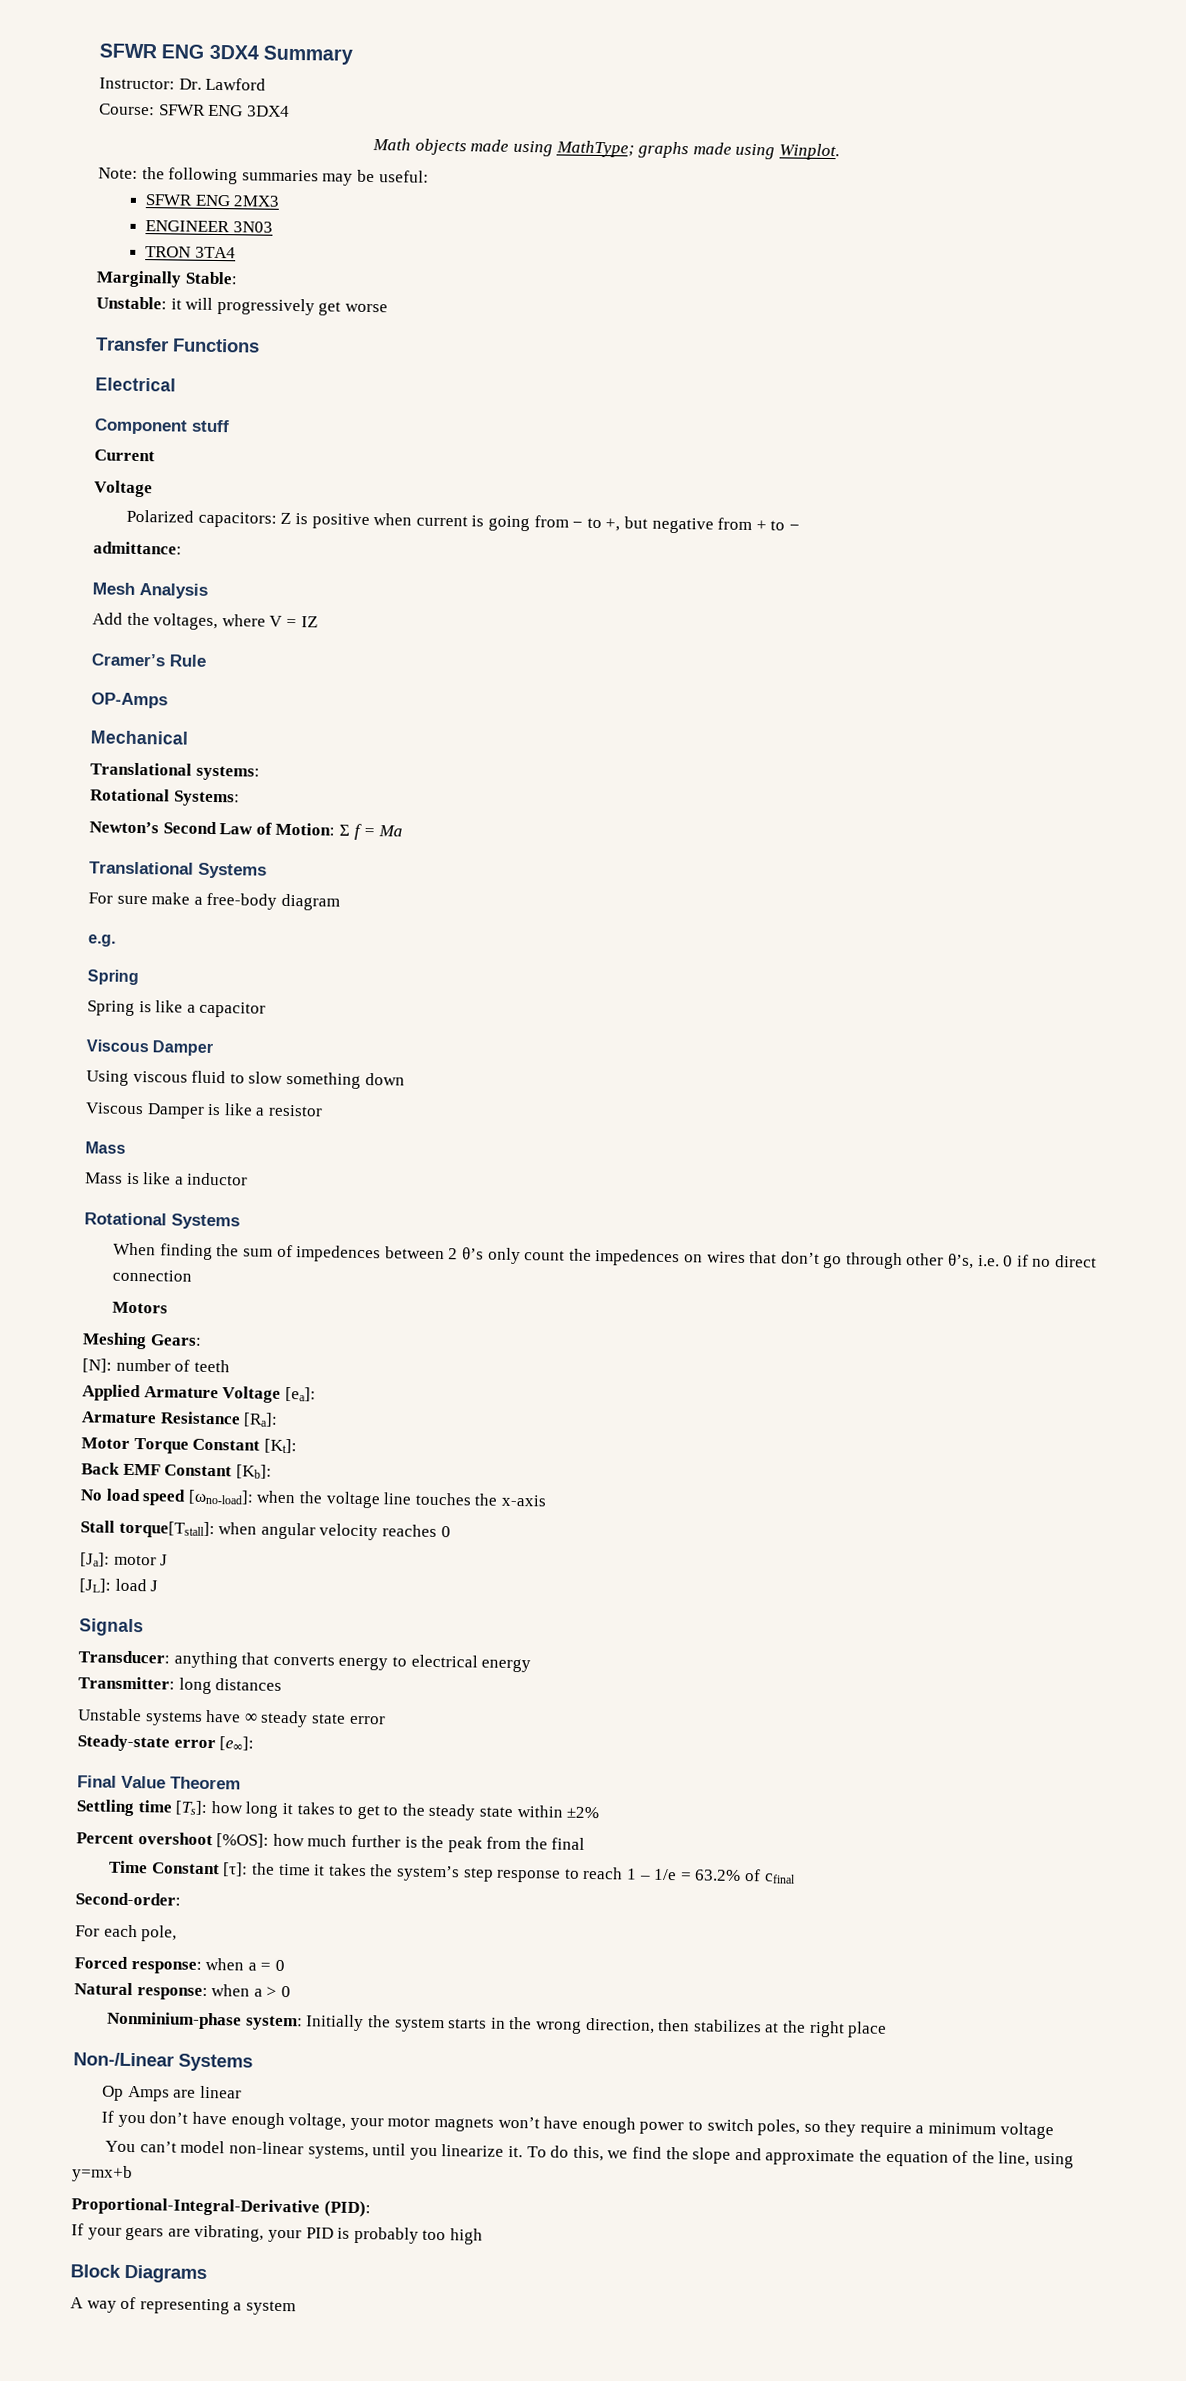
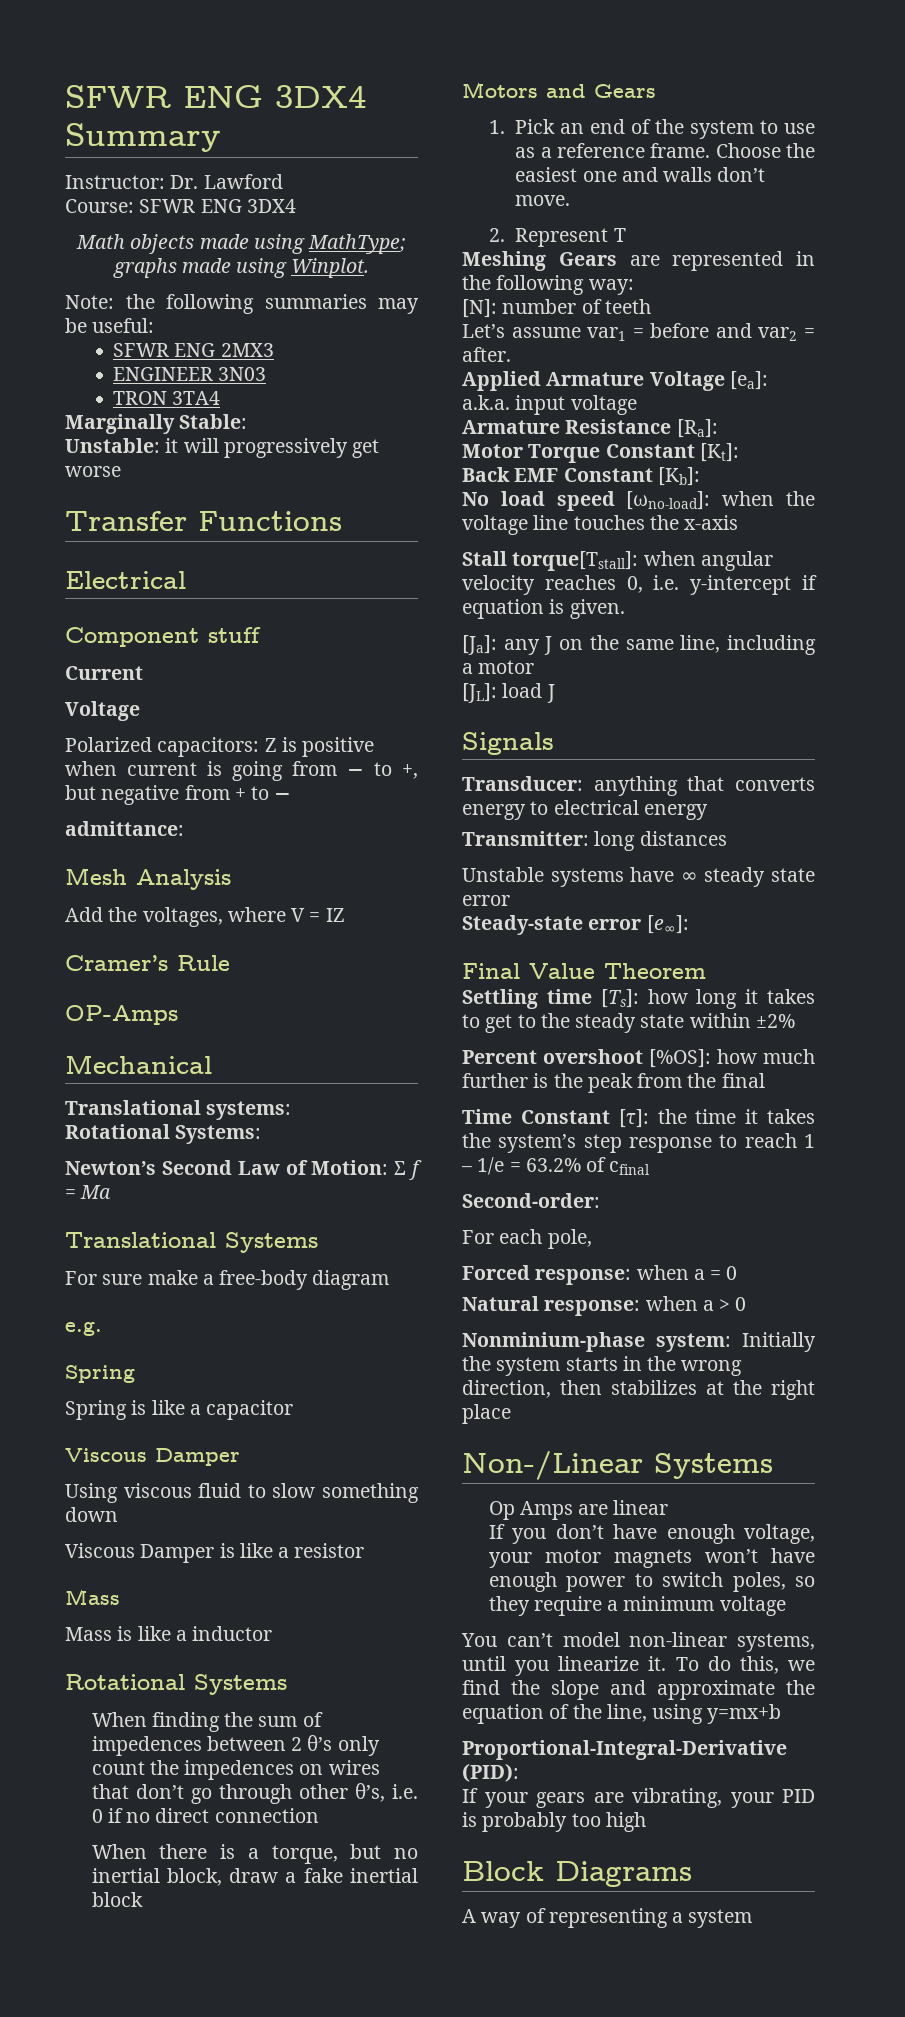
[112,1301,169,1314] [82,1332,202,1350] [82,1358,230,1373] Motors // Meshing Gears: // [N]: number of teeth -> [91,1844,418,1864] [91,1868,418,1886] [91,1892,143,1907] [462,82,656,98] [488,119,815,139] [515,143,815,158] [515,167,766,182] [515,195,571,206] [488,228,626,247] [462,251,815,271] [462,275,634,295] [462,299,651,318] [462,323,815,341] [462,347,511,362] When there is a torque, but no inertial block, draw a fake inertial block // Motors and Gears // 1. Pick an end of the system to use as a reference frame. Choose the easiest one and walls don’t move. // 2. Represent T // Meshing Gears are represented in the following way: // [N]: number of teeth // Let’s assume var1 = before and var2 = after.
(316, 1394) none -> [462,395,637,415] a.k.a. input voltage
[440,1526,451,1538] [80,1552,169,1567] 0 // [Ja]: motor J -> [626,575,817,595] [462,599,625,619] [462,635,816,655] [462,660,535,674] 0, i.e. y-intercept if equation is given. // [Ja]: any J on the same line, including a motor

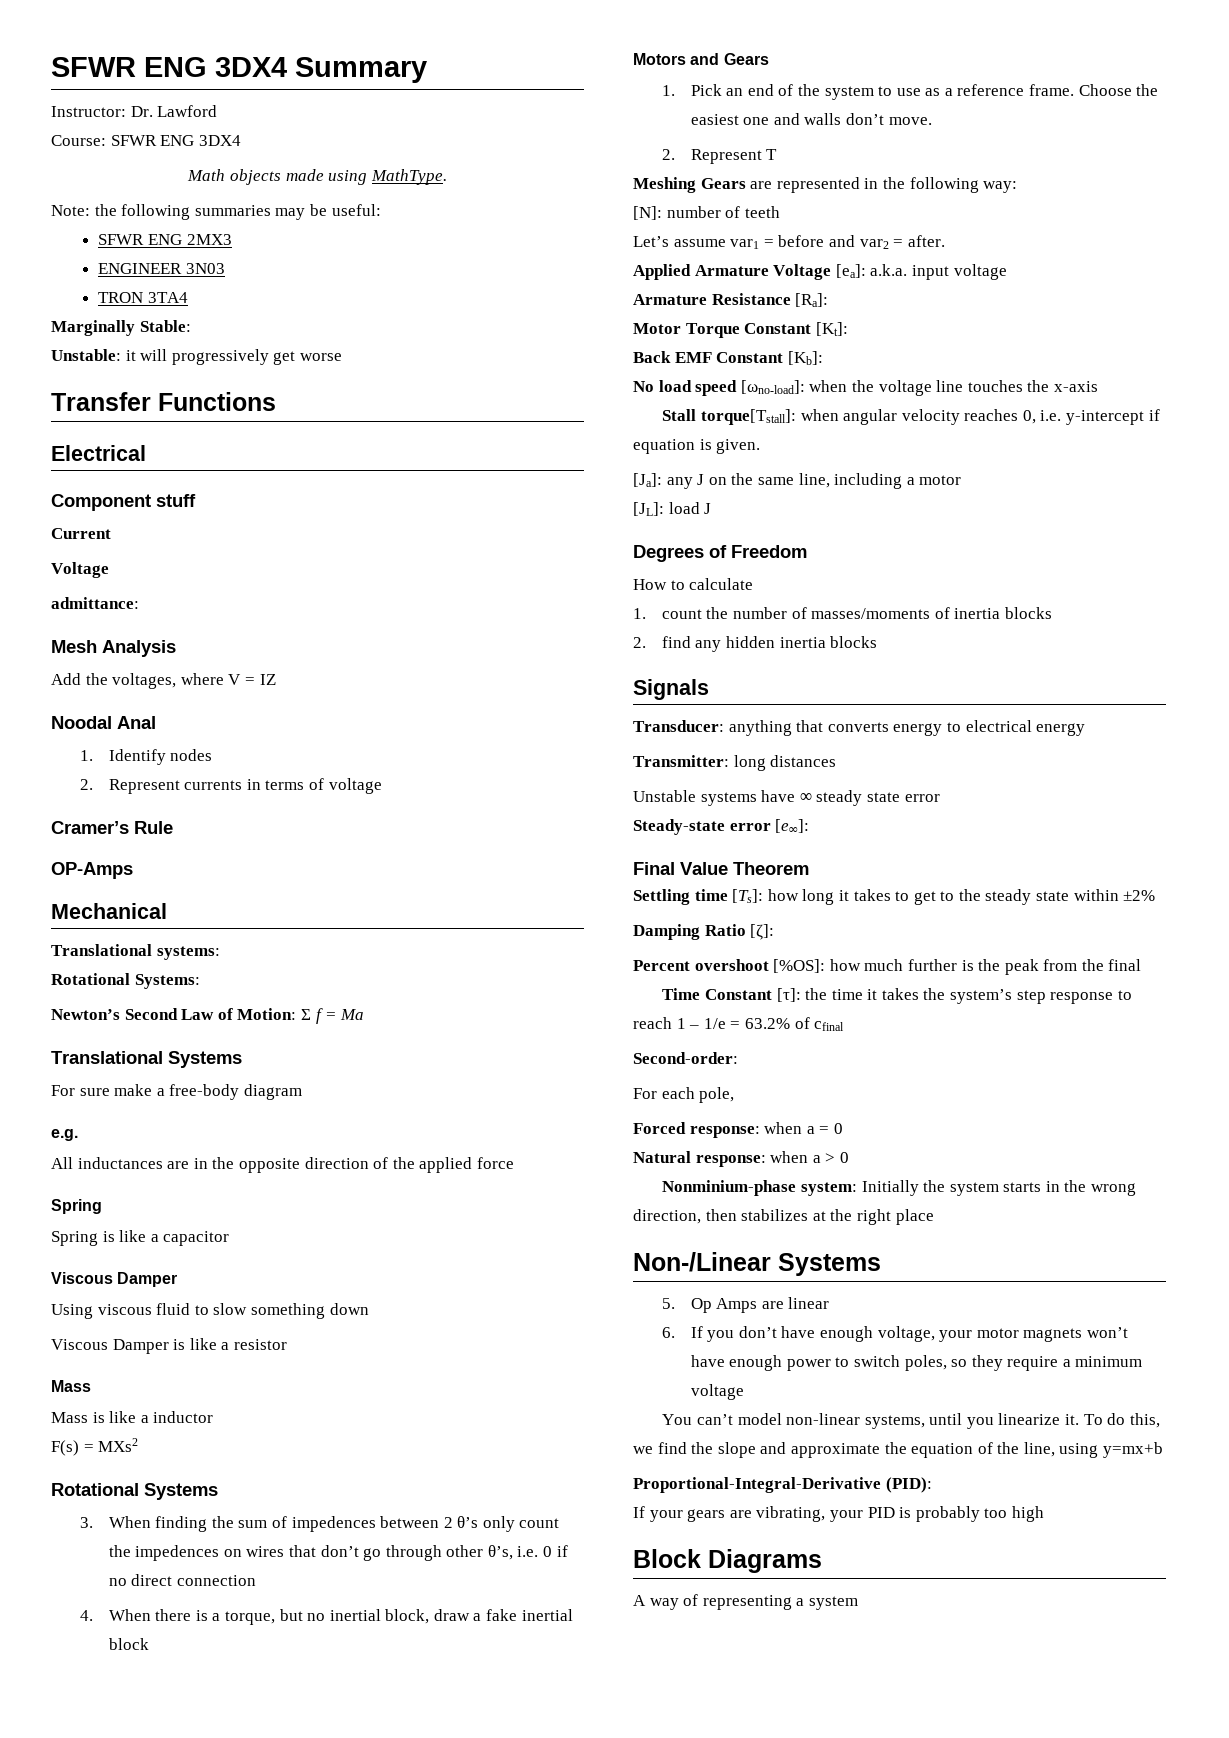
[308,234,407,254] [112,258,370,278] MathType; graphs made using Winplot. -> [370,169,447,185] MathType.
[65,737,375,757] [65,761,418,781] [65,785,292,805] // Polarized capacitors: Z is positive when current is going from − to +, but negative from + to − -> (109, 570) none
(345, 915) none -> [51,716,156,729] [79,749,213,765] [79,778,382,794] // Noodal Anal // 1. Identify nodes // 2. Represent currents in terms of voltage
(102, 1328) none -> [51,1157,514,1173] // All inductances are in the opposite direction of the applied force
(273, 1633) none -> [51,1438,139,1456] // F(s) = MXs2
(287, 1684) none -> [79,1517,93,1528] 3.
(319, 1815) none -> [79,1610,93,1621] 4.
(555, 693) none -> [633,545,807,562] [633,578,754,590] [633,607,1052,619] [633,636,878,652] // Degrees of Freedom // How to calculate // 1. count the number of masses/moments of inertia blocks // 2. find any hidden inertia blocks
(795, 1021) none -> [633,924,775,940] // Damping Ratio [ζ]:
(773, 1466) none -> [661,1298,675,1309] 5.
(669, 1507) none -> [661,1327,675,1338] 6.

